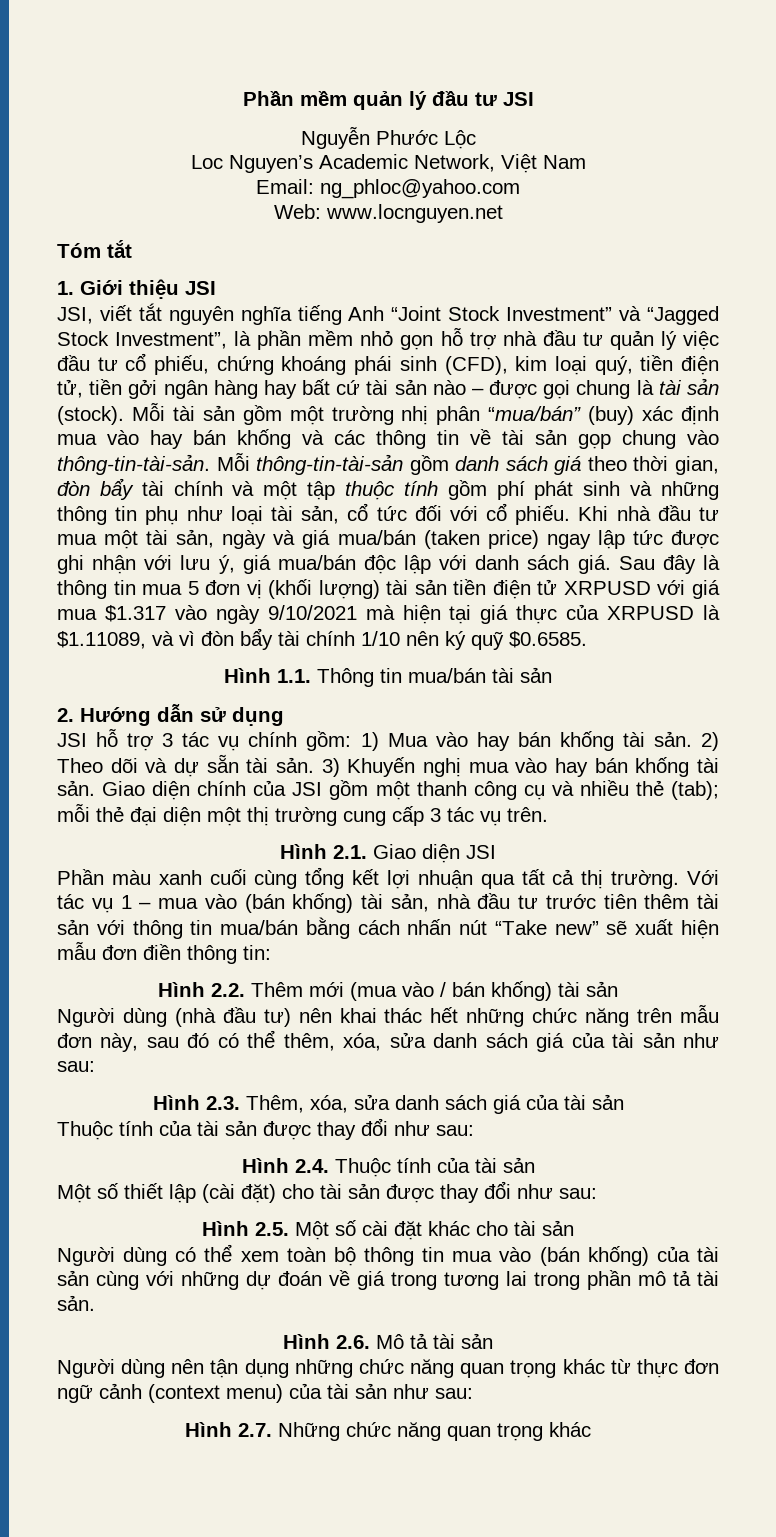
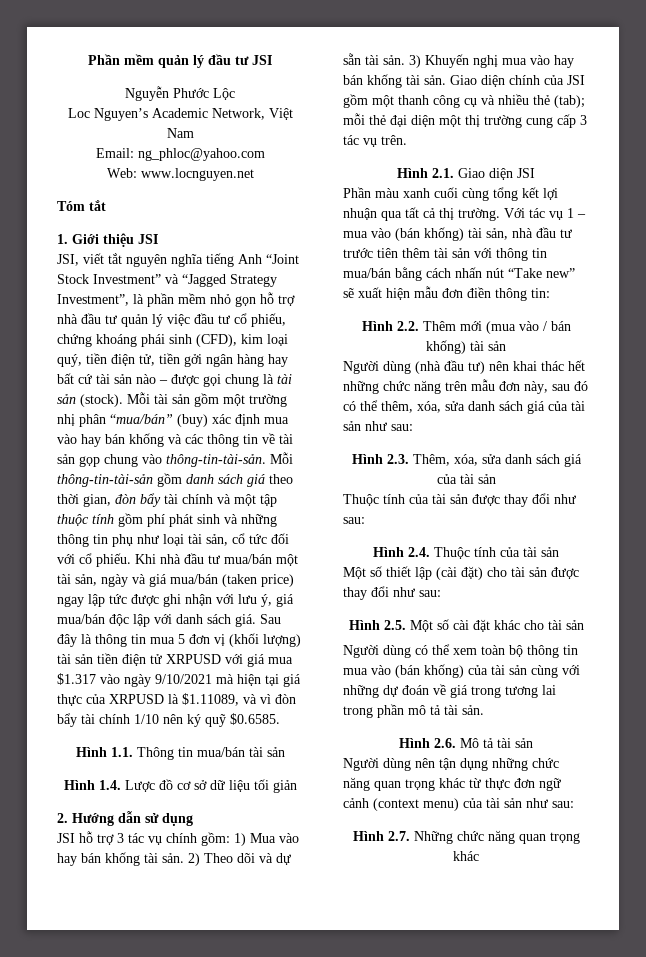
[57,331,109,346] Stock -> [230,274,277,287] Strategy
[57,534,97,545] mua -> [224,554,272,564] mua/bán
(552, 675) none -> [63,779,297,793] // Hình 1.4. Lược đồ cơ sở dữ liệu tối giản

